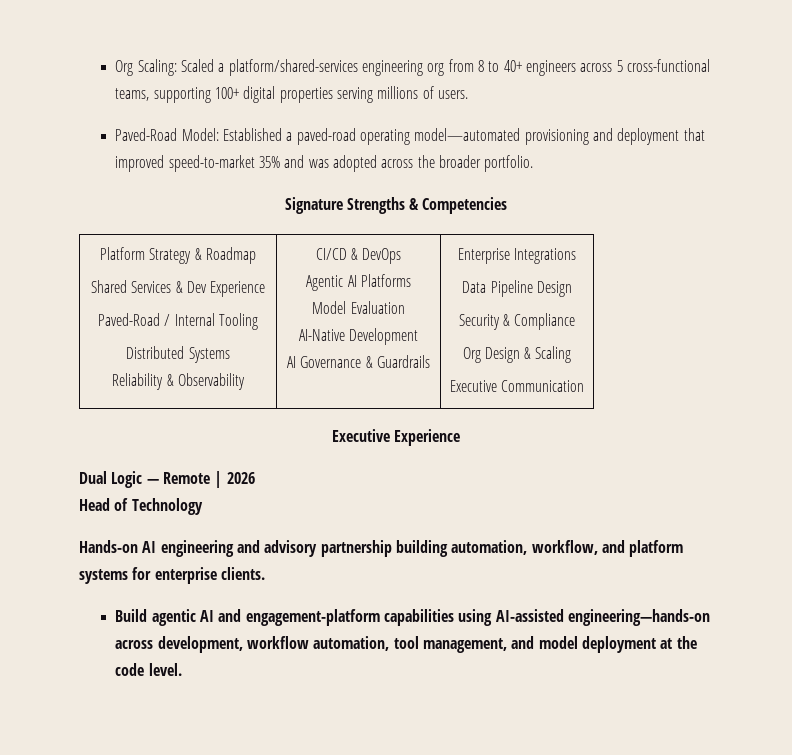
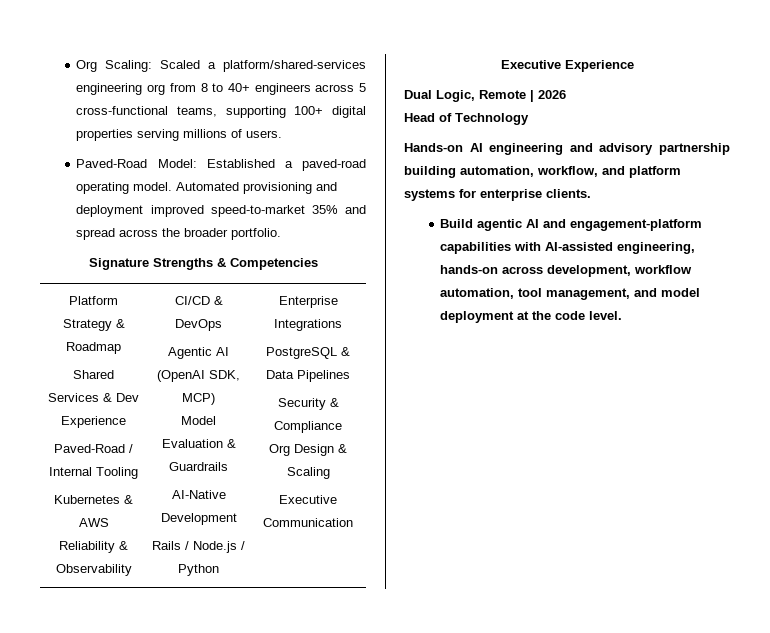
[414,128,521,141] model—automated -> [133,182,240,191] model. Automated
[683,128,705,141] that -> (144, 211) none
[308,155,378,172] was adopted -> [76,228,116,240] spread
[126,346,230,363] Distributed Systems -> [54,495,133,504] [78,518,109,527] Kubernetes & AWS
[360,274,411,287] Platforms -> [157,370,241,382] [182,393,216,405] (OpenAI SDK, MCP)
(405, 307) none -> [226,439,236,448] [169,462,228,471] & Guardrails
[287,355,430,368] [457,248,577,264] [462,280,572,297] AI Governance & Guardrails | Enterprise Integrations // Data Pipeline Design -> [152,541,246,553] [178,564,220,576] [278,296,338,308] [274,319,342,331] [266,347,350,359] [266,370,350,382] Rails / Node.js / Python | Enterprise Integrations // PostgreSQL & Data Pipelines
[111,471,159,488] Logic — -> [436,90,475,102] Logic,
[458,609,711,626] using AI-assisted engineering—hands-on -> [514,242,696,254] [440,265,499,274] with AI-assisted engineering, hands-on

